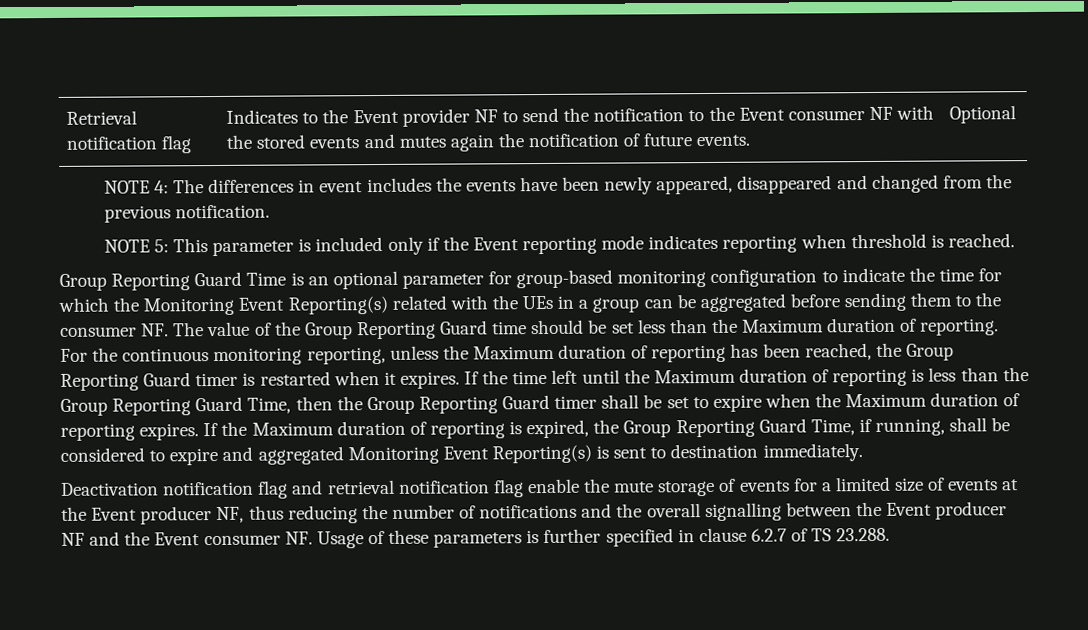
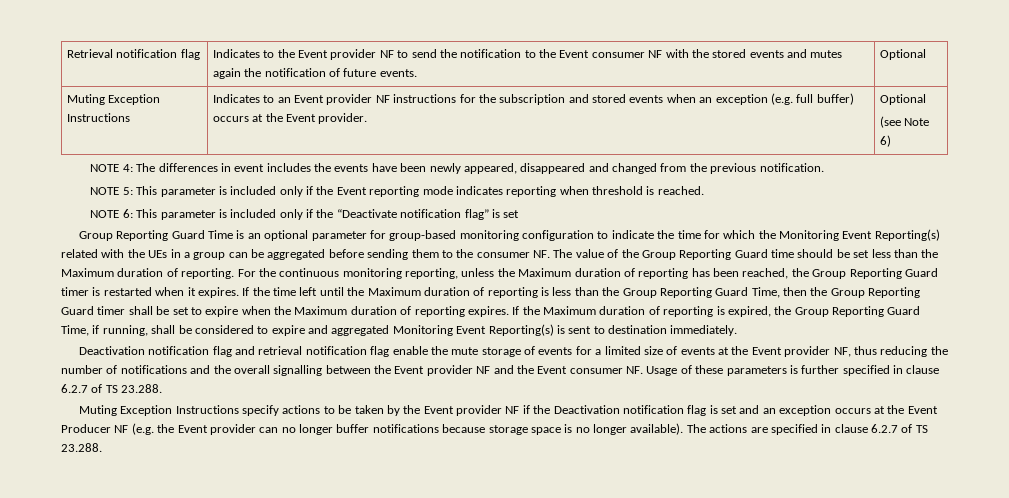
(1017, 114) none -> [66,94,161,105] [66,113,130,122] [212,93,854,105] [212,113,368,124] [879,94,926,105] [879,116,930,128] [879,135,891,147] // Muting Exception Instructions | Indicates to an Event provider NF instructions for the subscription and stored events when an exception (e.g. full buffer) occurs at the Event provider. | Optional // (see Note 6)
(1015, 240) none -> [90,209,520,220] // NOTE 6: This parameter is included only if the “Deactivate notification flag” is set
[140,506,213,525] producer -> [784,346,831,357] provider
[935,501,1008,520] producer -> [426,365,473,376] provider
(891, 534) none -> [78,405,938,416] [61,423,928,435] [61,443,102,452] // Muting Exception Instructions specify actions to be taken by the Event provider NF if the Deactivation notification flag is set and an exception occurs at the Event Producer NF (e.g. the Event provider can no longer buffer notifications because storage space is no longer available). The actions are specified in clause 6.2.7 of TS 23.288.

